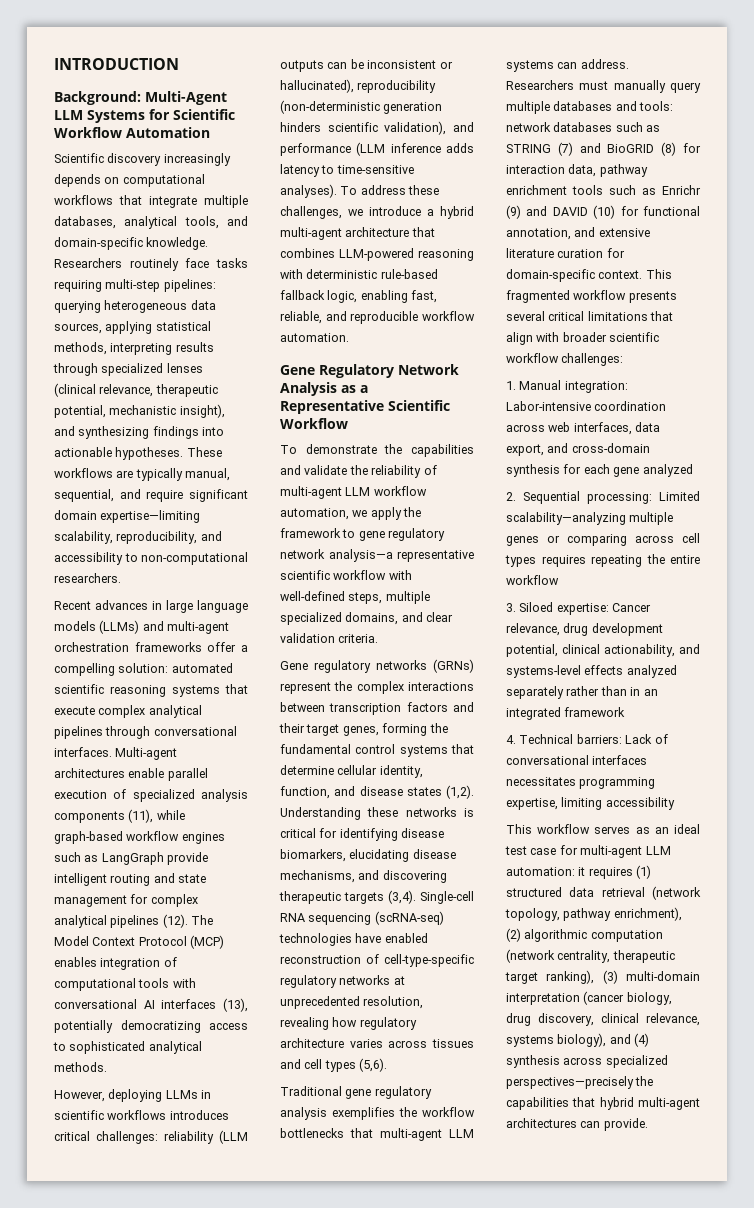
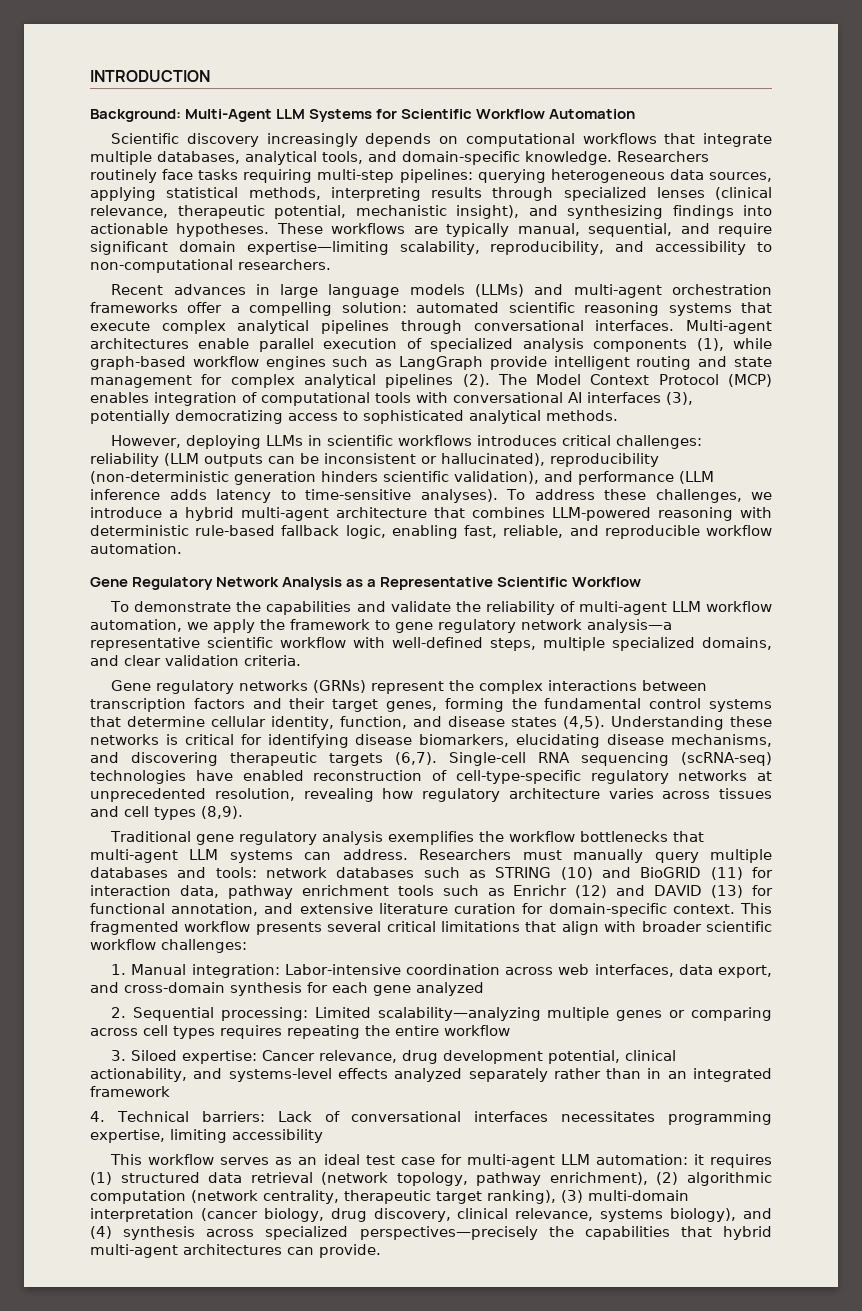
[128,809,154,823] (11), -> [696,338,724,351] (1),
[162,914,188,928] (12). -> [462,374,490,387] (2).
[223,998,248,1012] (13), -> [666,392,693,405] (3),
[446,785,474,799] (1,2). -> [563,716,605,729] (4,5).
[388,890,416,904] (3,4). -> [395,752,437,765] (6,7).
[359,1058,388,1072] (5,6). -> [201,806,243,819] (8,9).
[557,142,573,156] (7) -> [560,867,593,880] (10)
[661,142,677,156] (8) -> [710,867,743,880] (11)
[506,205,521,219] (9) -> [575,885,608,898] (12)
[593,205,616,219] (10) -> [711,885,744,898] (13)

